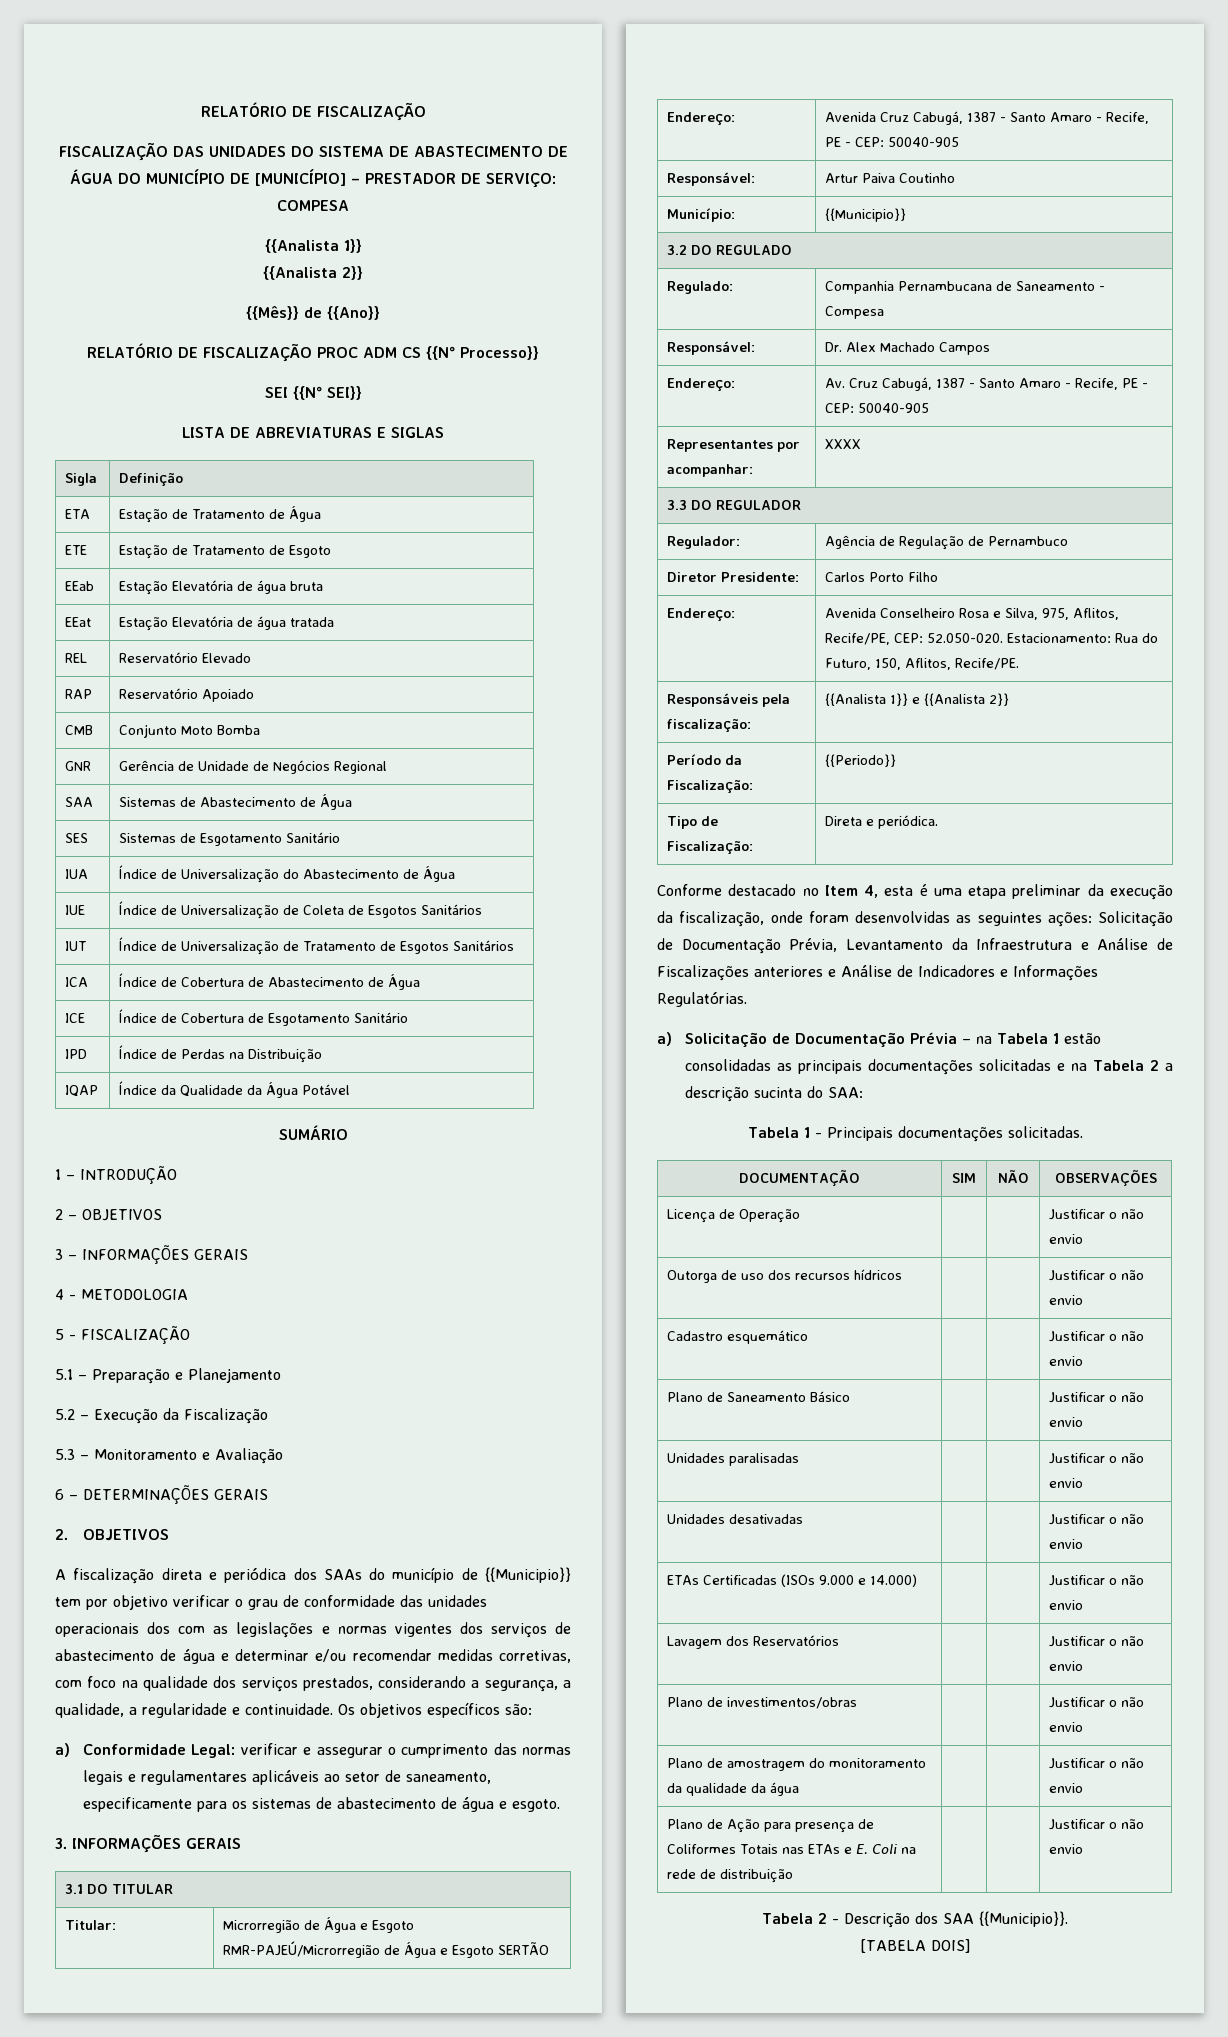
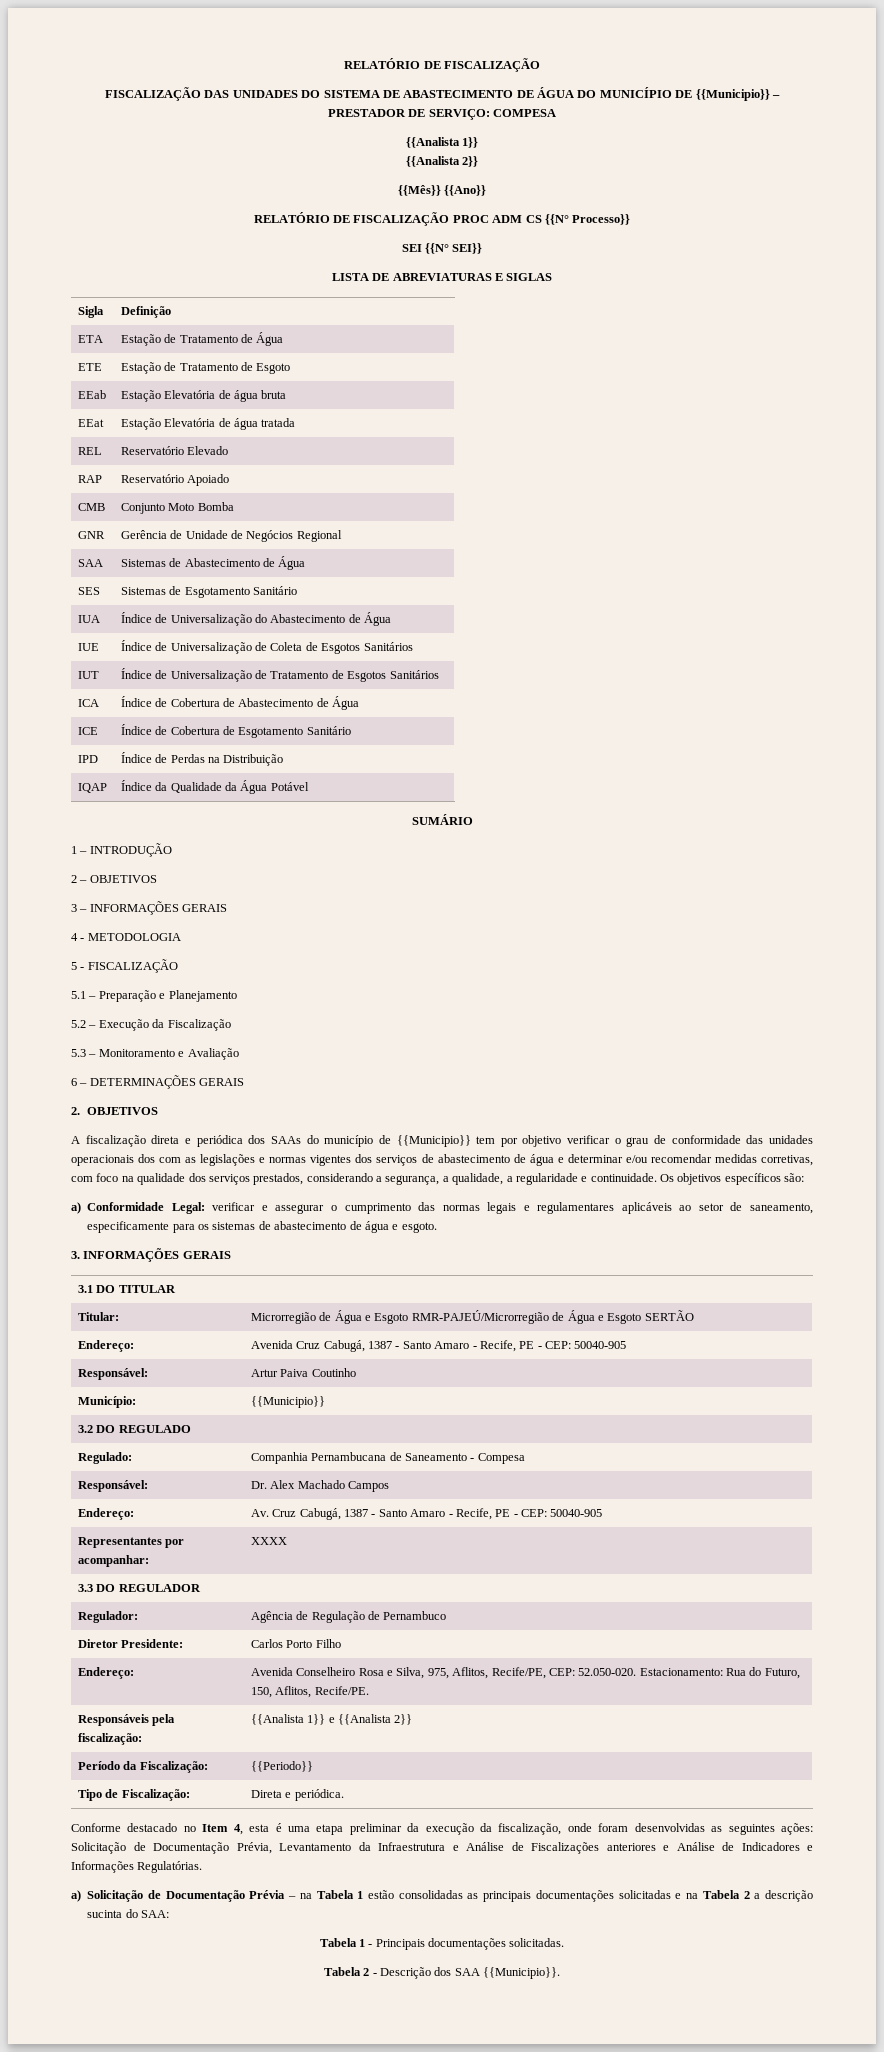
[255,169,347,186] [MUNICÍPIO] -> [695,89,770,101] {{Municipio}}
[304,307,322,318] de -> (441, 190) none
[739,1170,860,1186] [952,1173,976,1183] [997,1170,1029,1183] [1054,1170,1157,1186] [667,1209,801,1223] [1049,1209,1145,1220] [1049,1234,1084,1244] [667,1269,903,1283] [1049,1270,1145,1281] [1049,1295,1084,1305] [667,1330,809,1344] [1049,1331,1145,1342] [1049,1356,1084,1366] [667,1391,851,1402] [1049,1392,1145,1403] [1049,1417,1084,1427] [667,1453,800,1466] [1049,1453,1145,1464] [1049,1478,1084,1488] [667,1514,804,1524] [1049,1514,1145,1525] [1049,1539,1084,1549] [667,1574,918,1587] [1049,1575,1145,1586] [1049,1600,1084,1610] [667,1635,840,1649] [1049,1636,1145,1647] [1049,1661,1084,1671] [667,1697,858,1709] [1049,1697,1145,1708] [1049,1722,1084,1732] [667,1758,927,1771] [667,1782,800,1796] [1049,1758,1145,1769] [1049,1783,1084,1793] [667,1819,875,1833] [667,1844,917,1855] [667,1869,794,1883] [1049,1819,1145,1830] [1049,1844,1084,1854] // DOCUMENTAÇÃO | SIM | NÃO | OBSERVAÇÕES // Licença de Operação | | | Justificar o não envio // Outorga de uso dos recursos hídricos | | | Justificar o não envio // Cadastro esquemático | | | Justificar o não envio // Plano de Saneamento Básico | | | Justificar o não envio // Unidades paralisadas | | | Justificar o não envio // Unidades desativadas | | | Justificar o não envio // ETAs Certificadas (ISOs 9.000 e 14.000) | | | Justificar o não envio // Lavagem dos Reservatórios | | | Justificar o não envio // Plano de investimentos/obras | | | Justificar o não envio // Plano de amostragem do monitoramento da qualidade da água | | | Justificar o não envio // Plano de Ação para presença de Coliformes Totais nas ETAs e E. Coli na rede de distribuição | | | Justificar o não envio -> (565, 1942) none
[859,1939,971,1953] // [TABELA DOIS] -> (561, 1973) none

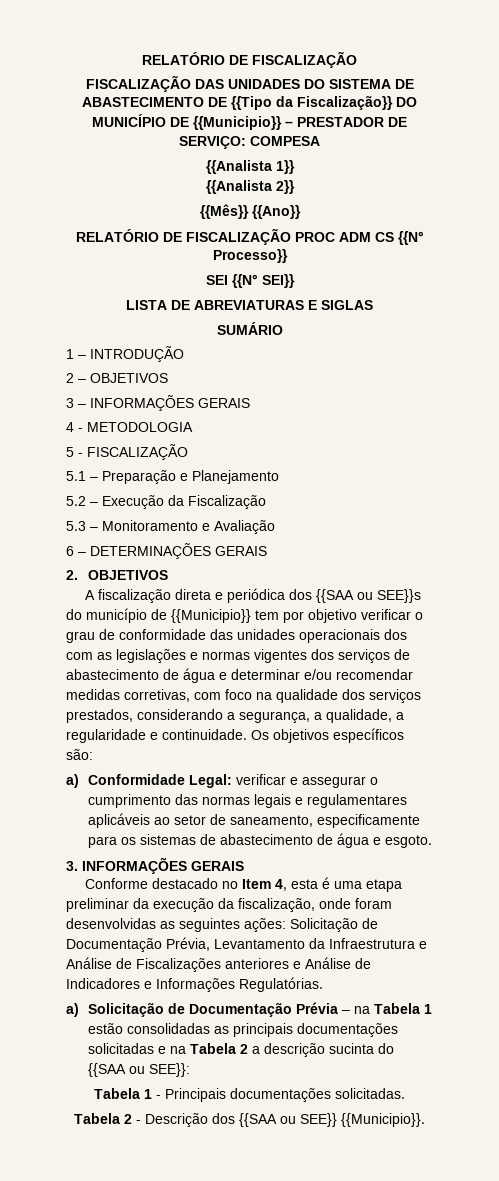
[537,87,575,98] ÁGUA -> [231,95,393,110] {{Tipo da Fiscalização}}
[77,306,104,318] [120,306,171,318] [77,335,103,343] [120,332,284,346] [77,363,102,371] [120,362,291,374] [77,390,106,399] [120,390,287,402] [77,419,104,427] [120,418,296,430] [77,447,102,455] [120,446,229,455] [77,475,102,483] [120,474,230,486] [77,503,105,511] [120,502,234,514] [77,531,105,539] [120,530,342,542] [77,559,103,567] [120,556,306,570] [77,587,100,595] [120,586,298,598] [77,615,100,623] [120,612,392,626] [77,643,99,651] [120,640,413,654] [77,671,99,679] [120,668,439,682] [77,699,99,707] [120,696,360,710] [77,727,98,735] [120,724,351,738] [77,755,98,763] [120,752,284,766] [77,783,107,793] [120,780,309,794] // Sigla | Definição // ETA | Estação de Tratamento de Água // ETE | Estação de Tratamento de Esgoto // EEab | Estação Elevatória de água bruta // EEat | Estação Elevatória de água tratada // REL | Reservatório Elevado // RAP | Reservatório Apoiado // CMB | Conjunto Moto Bomba // GNR | Gerência de Unidade de Negócios Regional // SAA | Sistemas de Abastecimento de Água // SES | Sistemas de Esgotamento Sanitário // IUA | Índice de Universalização do Abastecimento de Água // IUE | Índice de Universalização de Coleta de Esgotos Sanitários // IUT | Índice de Universalização de Tratamento de Esgotos Sanitários // ICA | Índice de Cobertura de Abastecimento de Água // ICE | Índice de Cobertura de Esgotamento Sanitário // IPD | Índice de Perdas na Distribuição // IQAP | Índice da Qualidade da Água Potável -> (373, 305) none
[270,1136,301,1144] SAAs -> [315,589,421,603] {{SAA ou SEE}}s
[77,1285,176,1293] [77,1312,119,1321] [250,1310,694,1324] [77,1340,134,1352] [250,1340,627,1352] [77,1368,148,1380] [250,1368,356,1377] [77,1396,136,1408] [250,1396,325,1408] [77,1425,191,1433] [77,1452,132,1464] [250,1452,525,1464] [77,1480,148,1492] [250,1480,390,1492] [77,1508,134,1520] [250,1508,603,1520] [77,1537,185,1548] [77,1555,149,1567] [250,1537,287,1545] [77,1584,201,1592] [77,1611,138,1623] [250,1611,447,1623] [77,1639,184,1648] [250,1639,341,1648] [77,1667,134,1679] [250,1667,800,1679] [250,1686,369,1698] [77,1714,176,1726] [77,1733,142,1745] [250,1714,413,1725] [77,1761,208,1773] [250,1761,313,1772] [77,1789,190,1801] [250,1789,344,1801] // 3.1 DO TITULAR // Titular: | Microrregião de Água e Esgoto RMR-PAJEÚ/Microrregião de Água e Esgoto SERTÃO // Endereço: | Avenida Cruz Cabugá, 1387 - Santo Amaro - Recife, PE - CEP: 50040-905 // Responsável: | Artur Paiva Coutinho // Município: | {{Municipio}} // 3.2 DO REGULADO // Regulado: | Companhia Pernambucana de Saneamento - Compesa // Responsável: | Dr. Alex Machado Campos // Endereço: | Av. Cruz Cabugá, 1387 - Santo Amaro - Recife, PE - CEP: 50040-905 // Representantes por acompanhar: | XXXX // 3.3 DO REGULADOR // Regulador: | Agência de Regulação de Pernambuco // Diretor Presidente: | Carlos Porto Filho // Endereço: | Avenida Conselheiro Rosa e Silva, 975, Aflitos, Recife/PE, CEP: 52.050-020. Estacionamento: Rua do Futuro, 150, Aflitos, Recife/PE. // Responsáveis pela fiscalização: | {{Analista 1}} e {{Analista 2}} // Período da Fiscalização: | {{Periodo}} // Tipo de Fiscalização: | Direta e periódica. -> (244, 866) none
[141,1910,170,1918] SAA: -> [87,1063,190,1077] {{SAA ou SEE}}:
[454,1968,480,1976] SAA -> [239,1113,337,1127] {{SAA ou SEE}}

